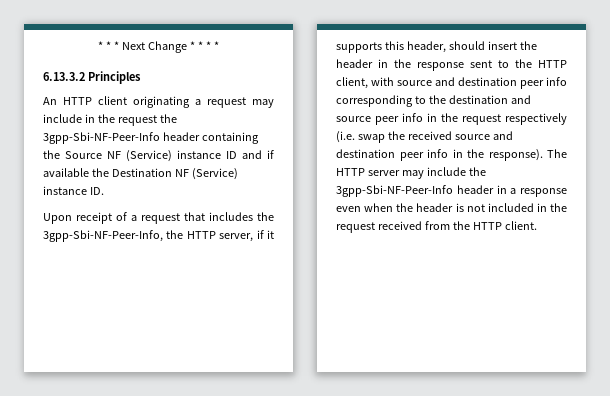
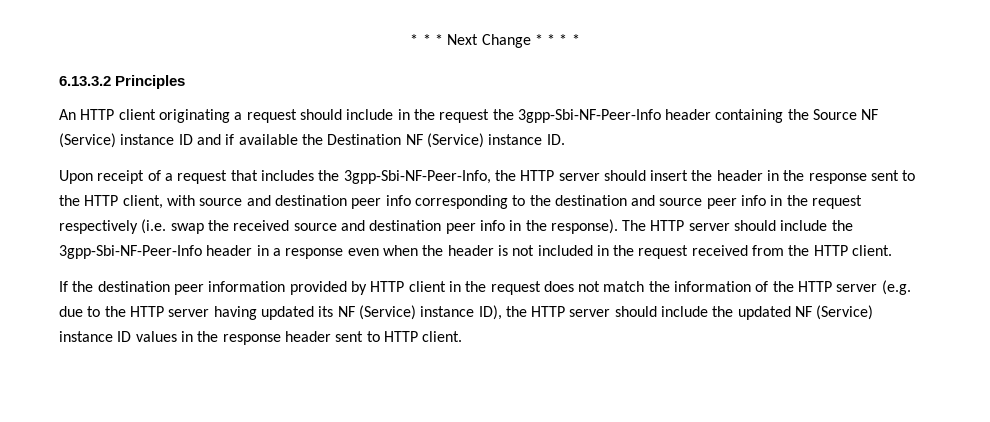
[252,99,274,108] may -> [299,109,342,120] should
[219,230,274,242] [336,41,446,53] server, if it supports this header, -> [558,173,600,181] server
[401,170,424,179] may -> [734,220,777,231] should
(537, 225) none -> [59,280,911,295] [59,305,874,320] [59,331,463,345] // If the destination peer information provided by HTTP client in the request does not match the information of the HTTP server (e.g. due to the HTTP server having updated its NF (Service) instance ID), the HTTP server should include the updated NF (Service) instance ID values in the response header sent to HTTP client.

